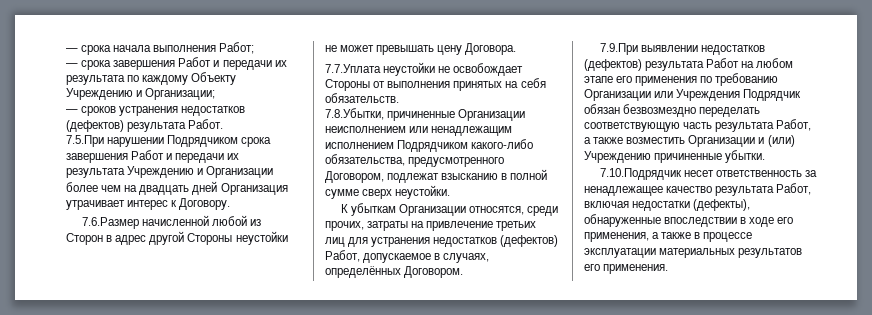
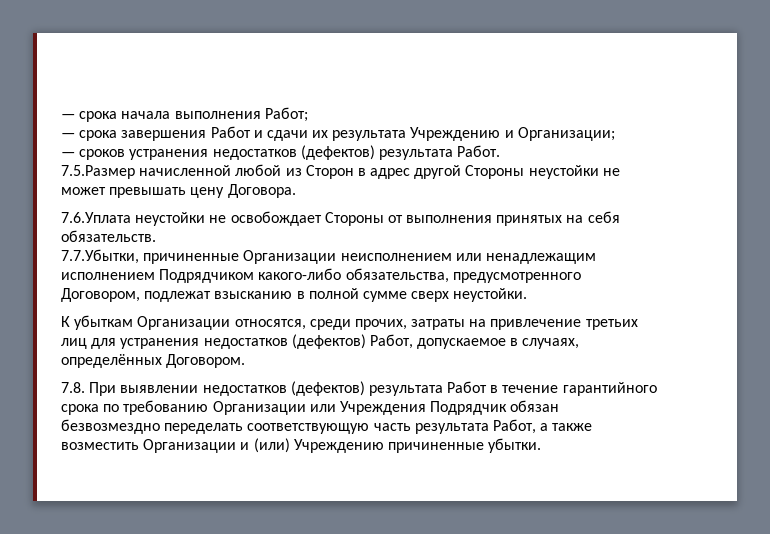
[222,60,287,70] [66,72,237,85] передачи их результата по каждому Объекту -> [266,130,407,141] сдачи их результата
[66,135,272,147] [66,150,240,163] [66,166,274,178] [66,181,288,195] [66,198,231,210] [81,217,139,229] 7.5.При нарушении Подрядчиком срока завершения Работ и передачи их результата Учреждению и Организации более чем на двадцать дней Организация утрачивает интерес к Договору. // 7.6.Размер -> [61,165,135,179] 7.5.Размер
[325,64,381,73] 7.7.Уплата -> [61,212,131,223] 7.6.Уплата
[325,108,384,120] 7.8.Убытки, -> [61,249,139,264] 7.7.Убытки,
[599,43,638,55] 7.9.При -> [61,382,117,396] 7.8. При
[741,58,794,68] [584,76,698,86] на любом этапе его применения -> [490,382,657,396] [61,404,99,415] в течение гарантийного срока
[599,168,817,180] [584,183,812,196] [584,199,751,211] [584,214,794,227] [584,232,753,242] [584,248,803,258] [584,264,669,274] // 7.10.Подрядчик несет ответственность за ненадлежащее качество результата Работ, включая недостатки (дефекты), обнаруженные впоследствии в ходе его применения, а также в процессе эксплуатации материальных результатов его применения. -> (542, 445) none

